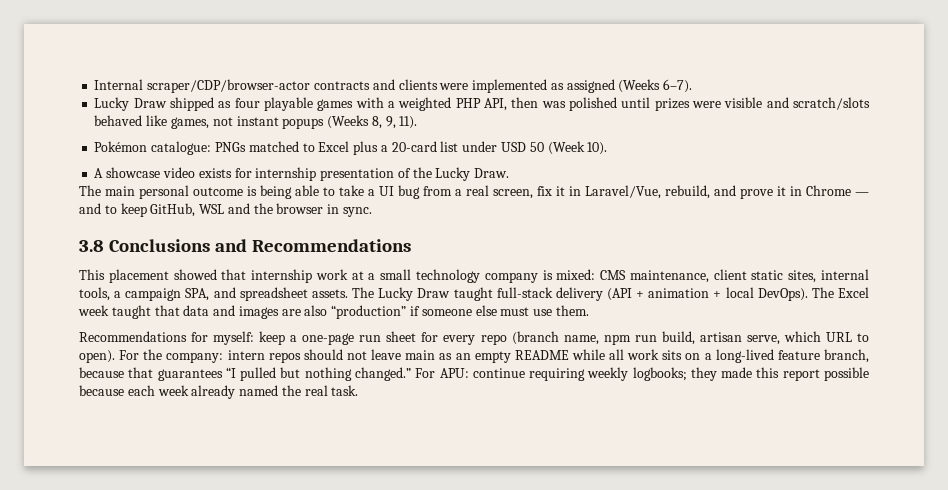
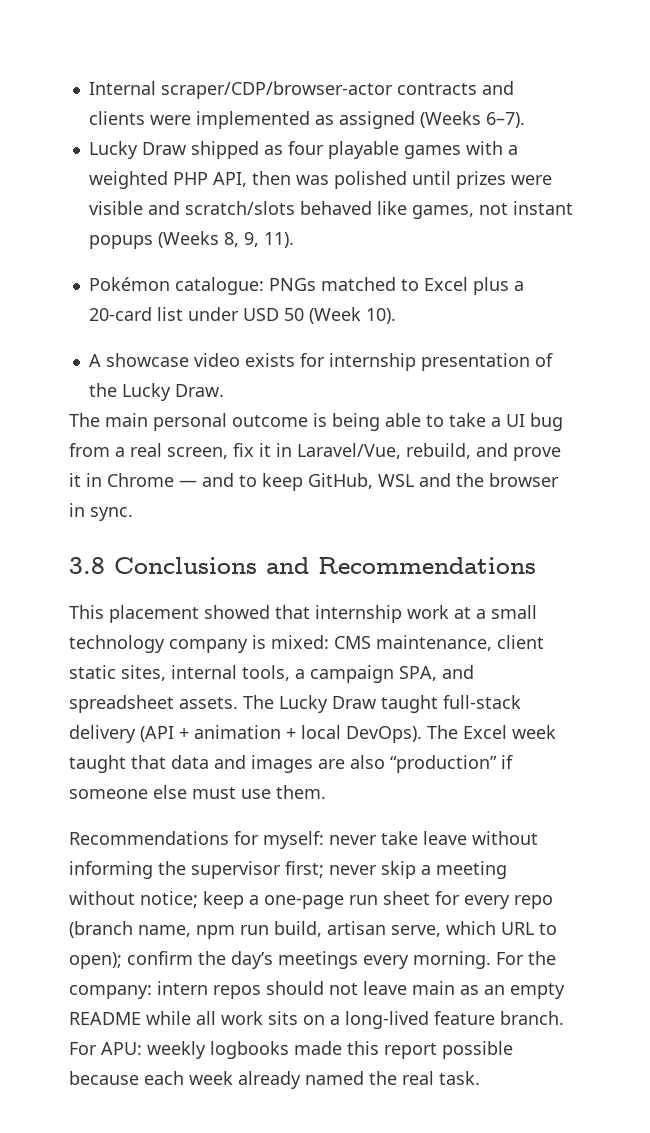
(255, 338) none -> [329,831,538,845] [69,861,507,879] [69,891,198,908] never take leave without informing the supervisor first; never skip a meeting without notice;
[79,350,115,363] open). -> [69,951,491,969] open); confirm the day’s meetings every morning.
[823,349,869,363] [79,367,717,381] branch, because that guarantees “I pulled but nothing changed.” For APU: continue requiring weekly logbooks; they -> [500,1011,564,1025] [69,1041,289,1059] branch. For APU: weekly logbooks

